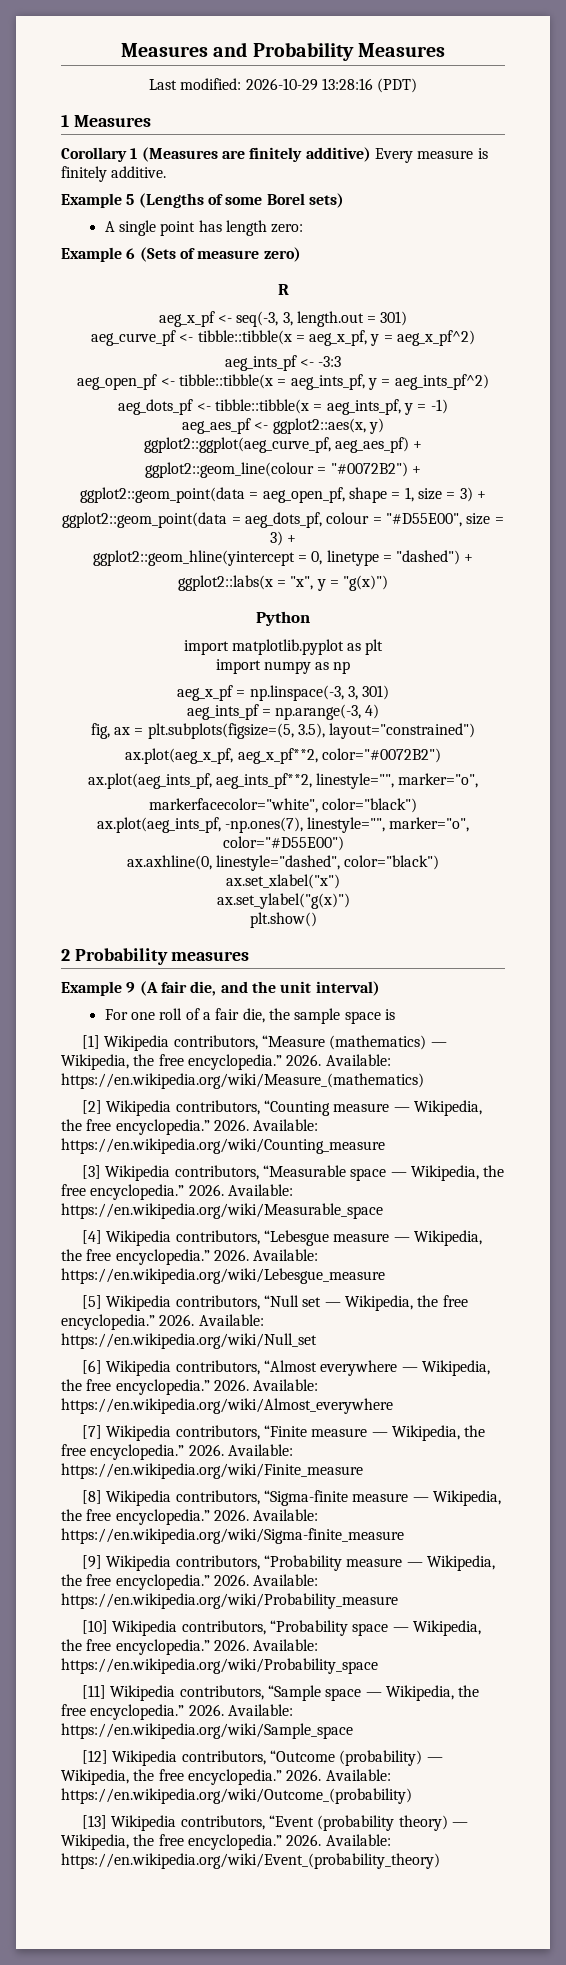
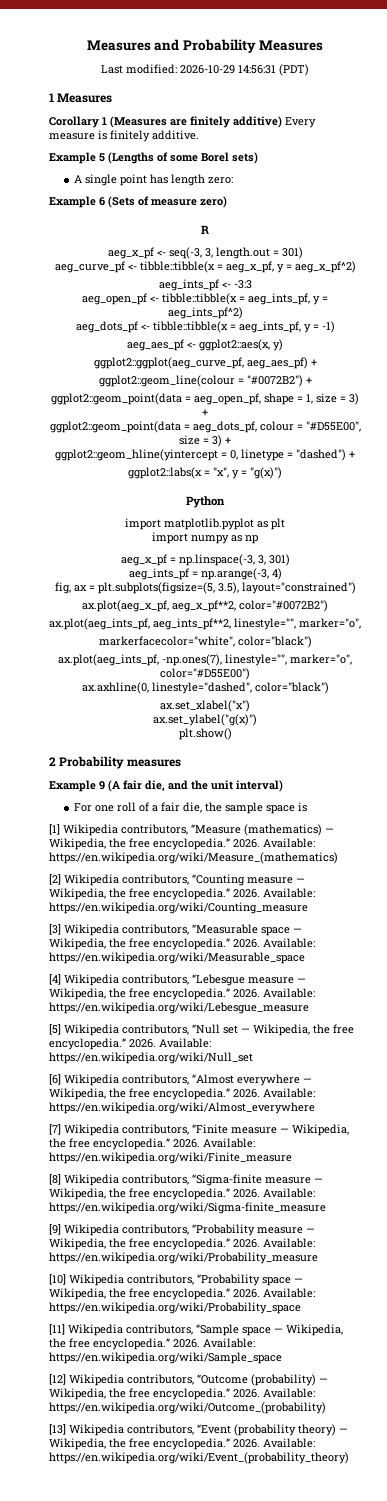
[321,78,373,90] 13:28:16 -> [238,65,276,74] 14:56:31

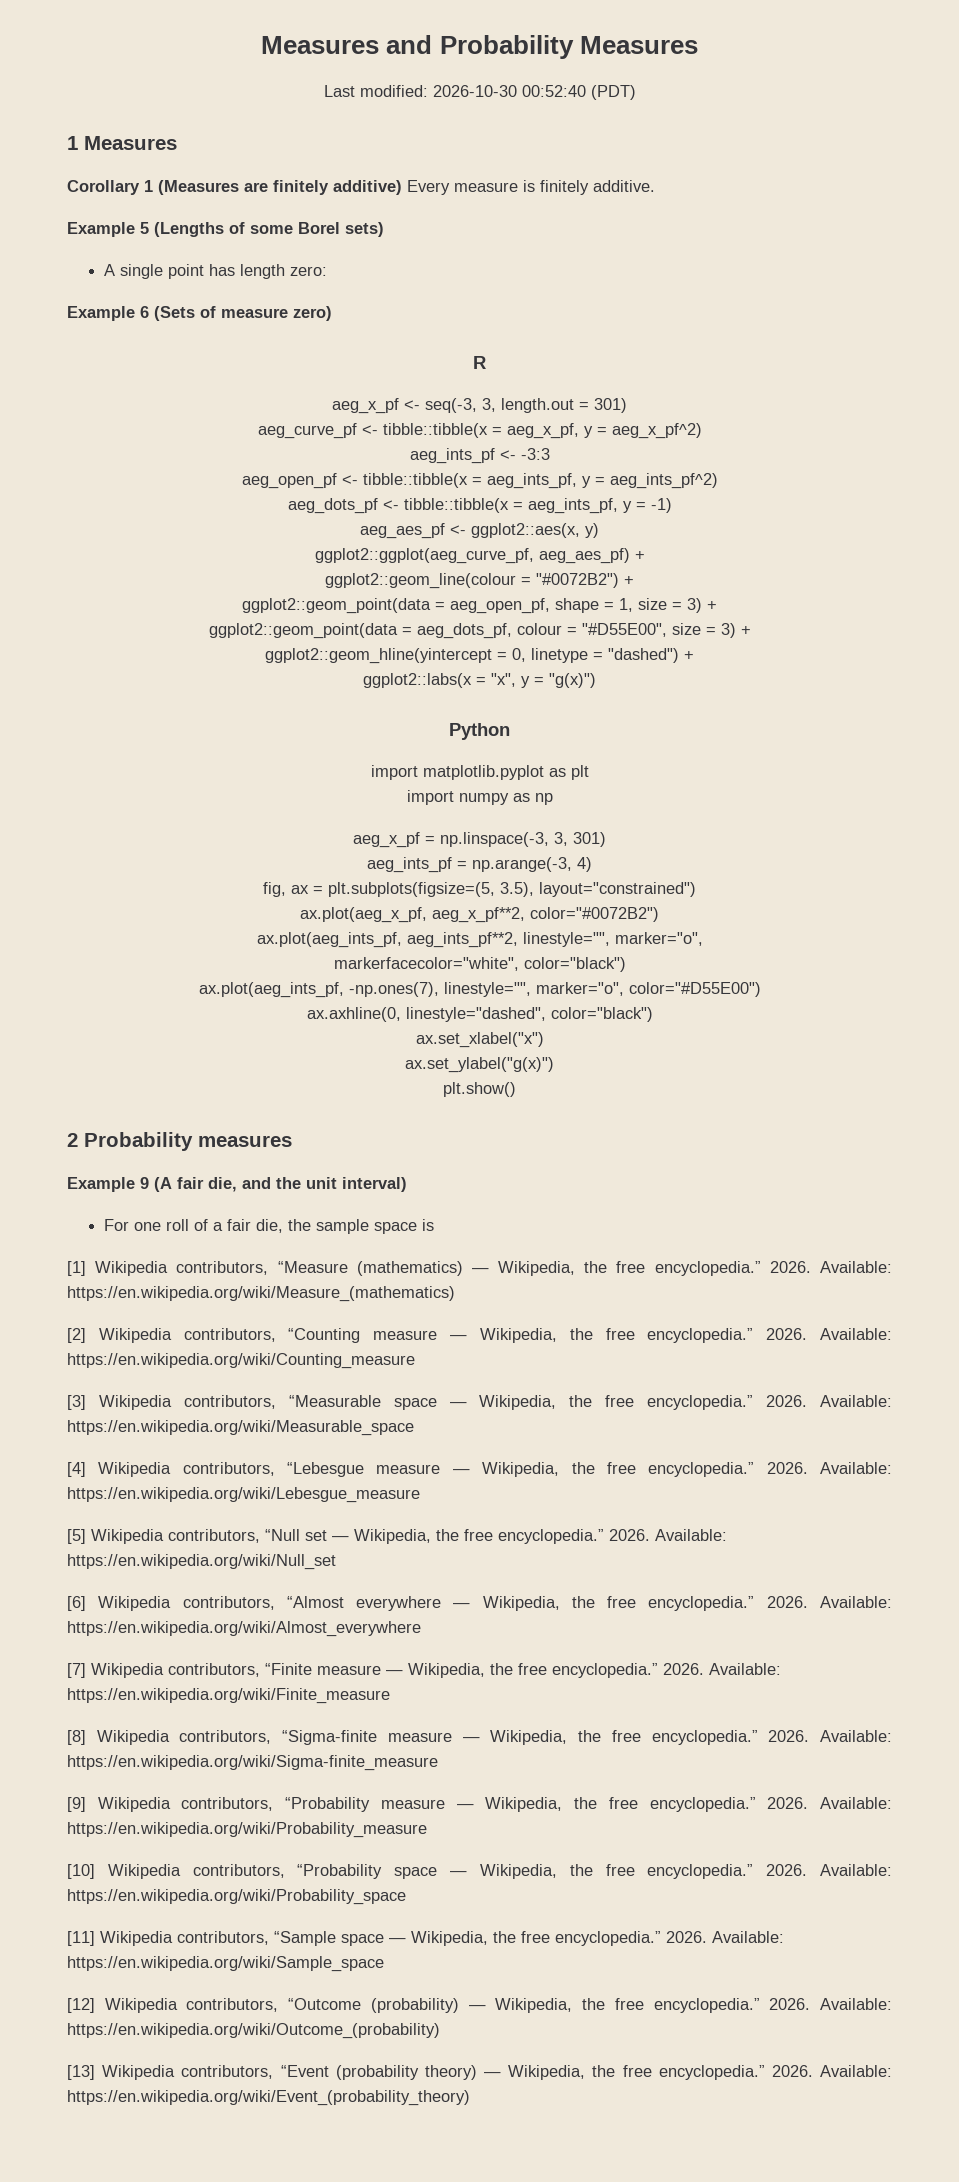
[180,65,276,74] 2026-10-29 14:56:31 -> [432,85,586,97] 2026-10-30 00:52:40

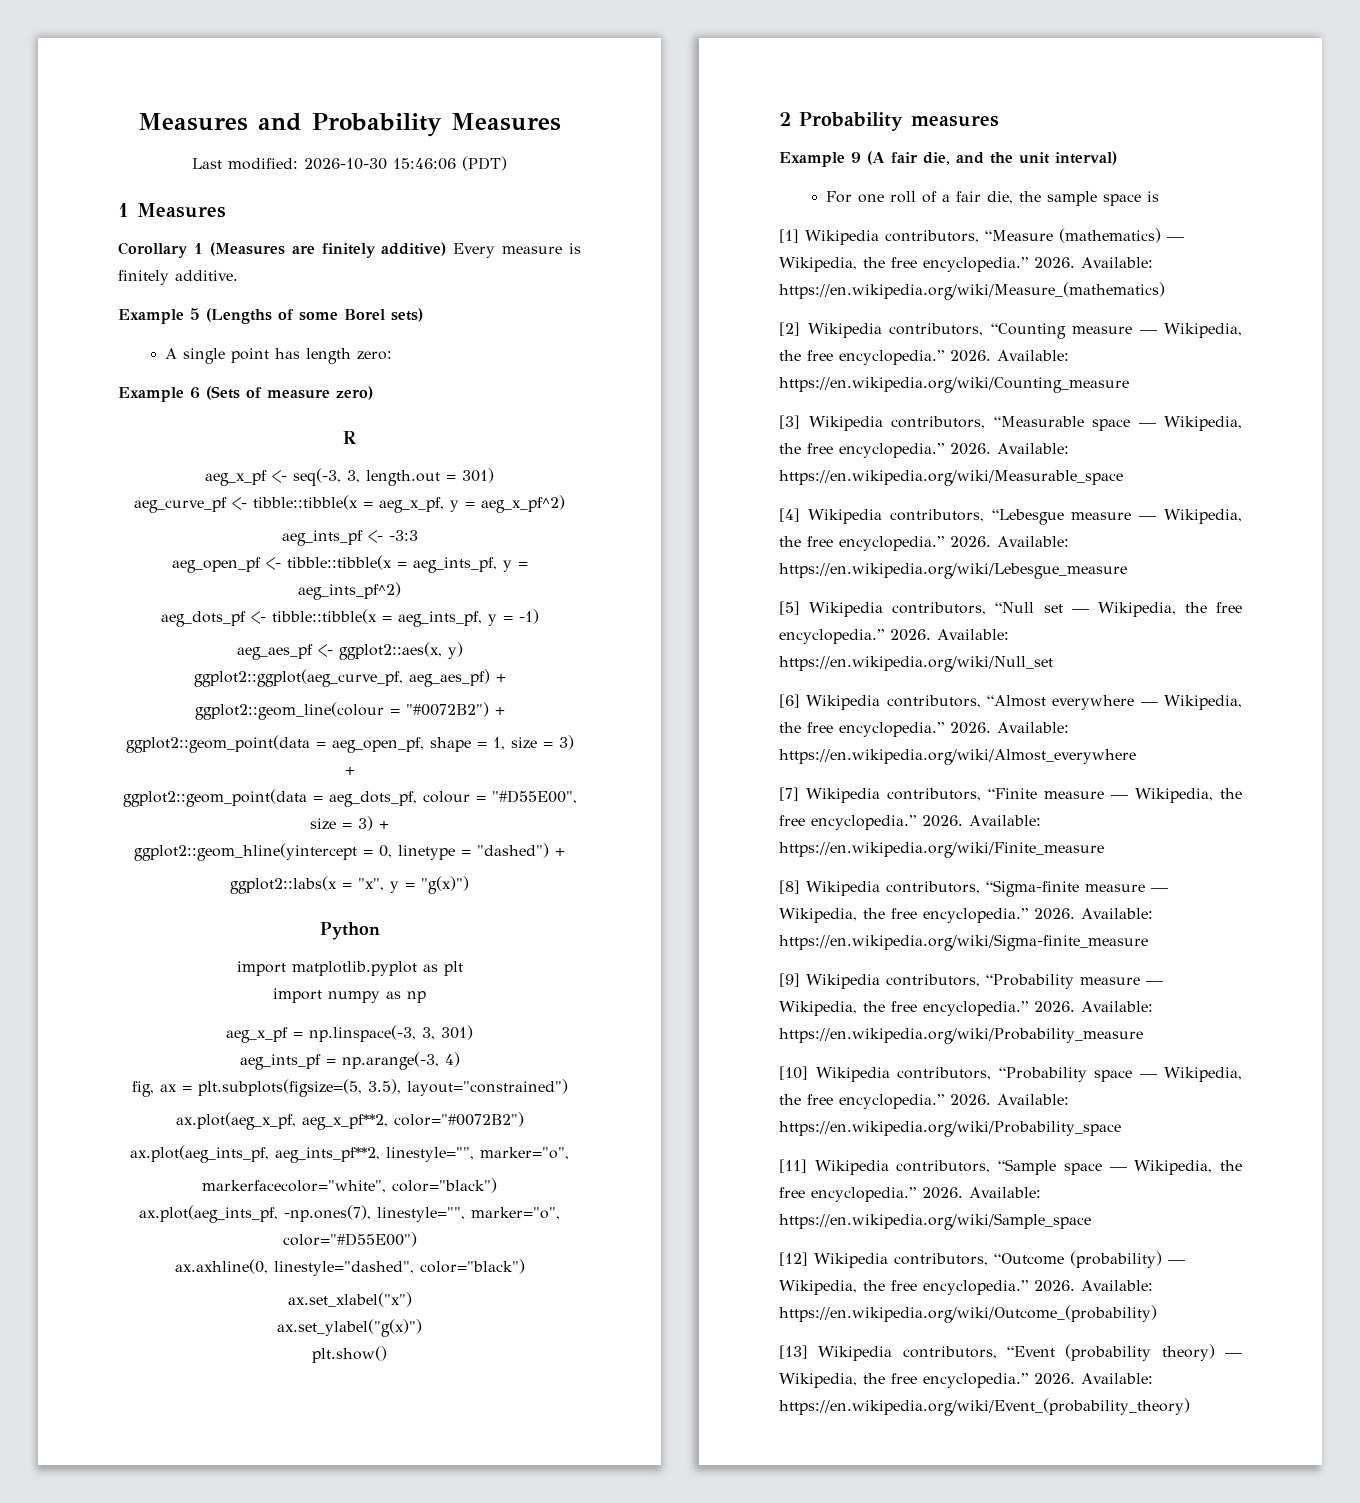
[521,85,586,97] 00:52:40 -> [393,158,456,170] 15:46:06

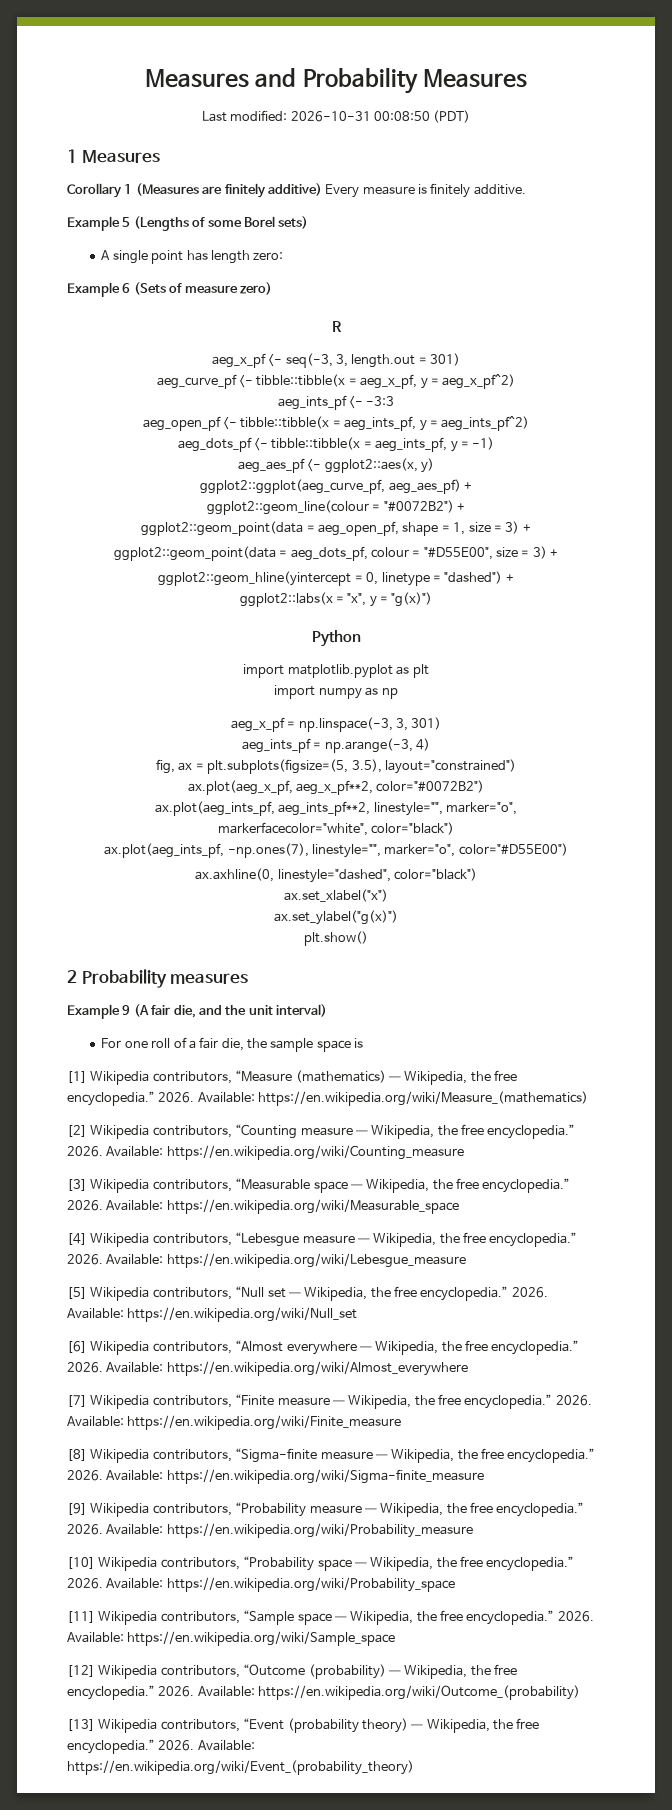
[304,158,456,170] 2026-10-30 15:46:06 -> [290,111,430,122] 2026-10-31 00:08:50

